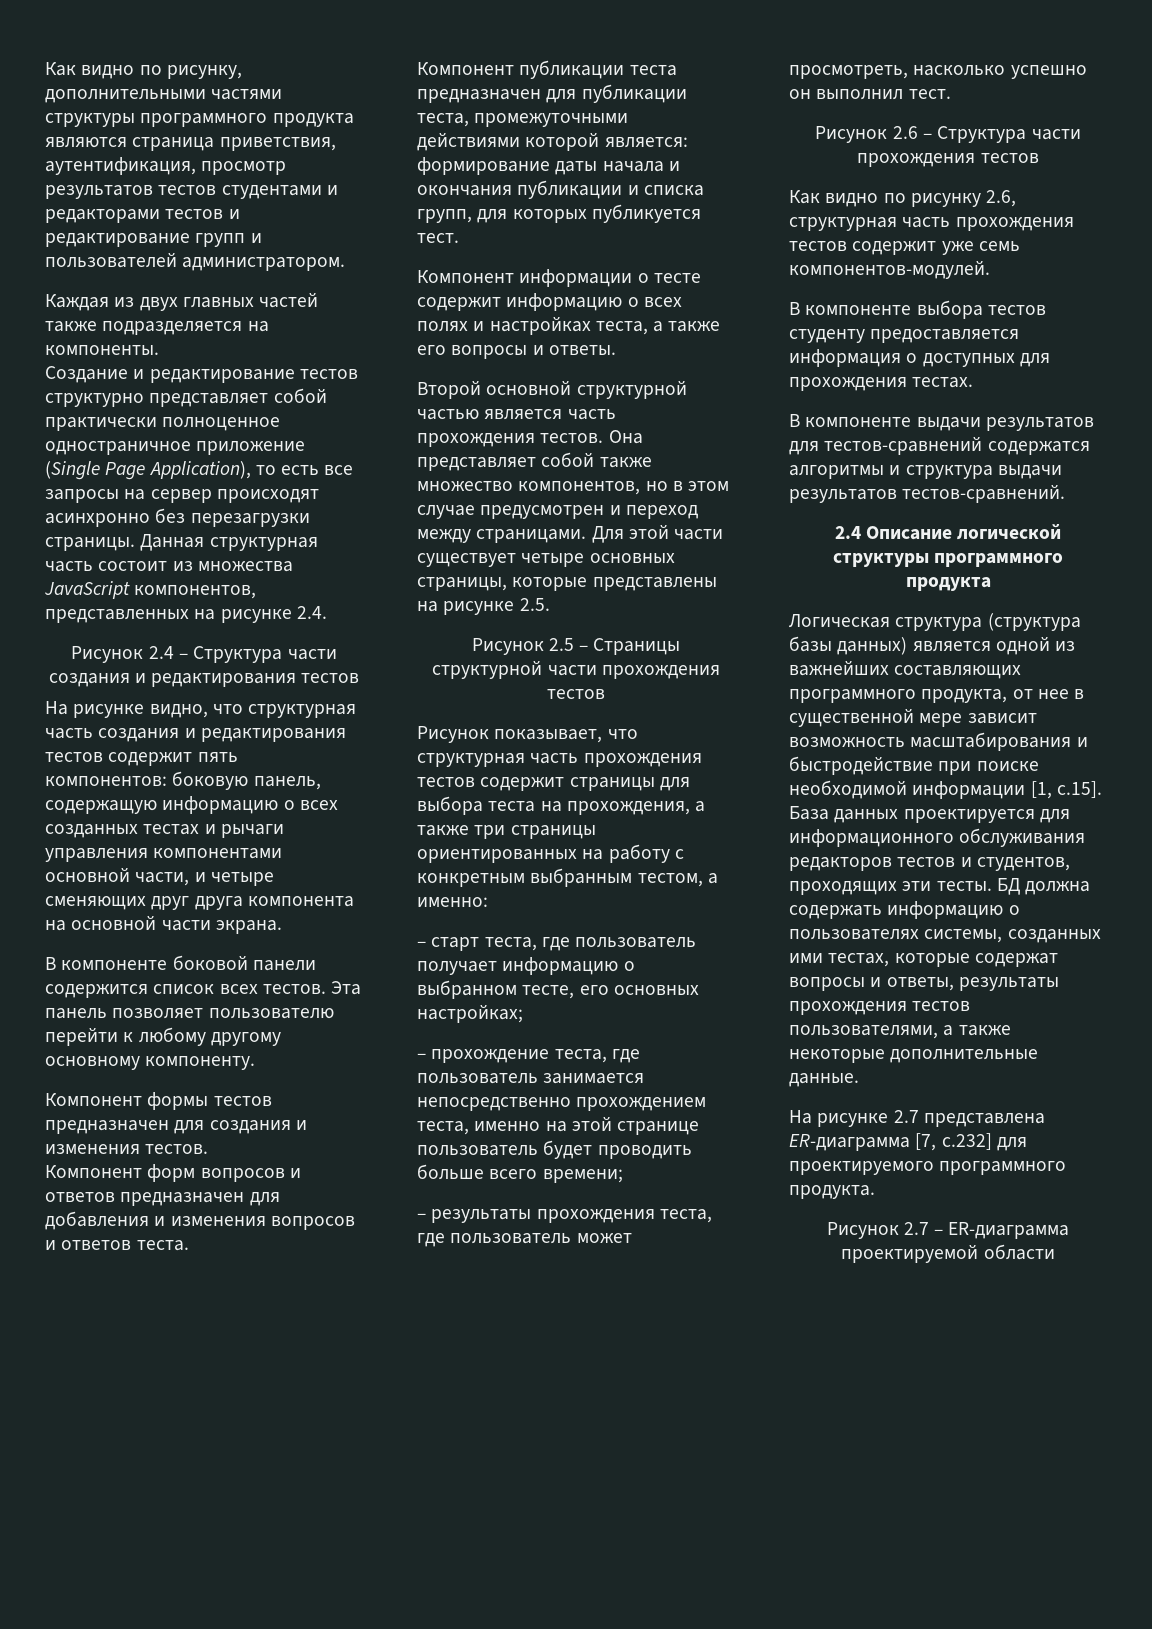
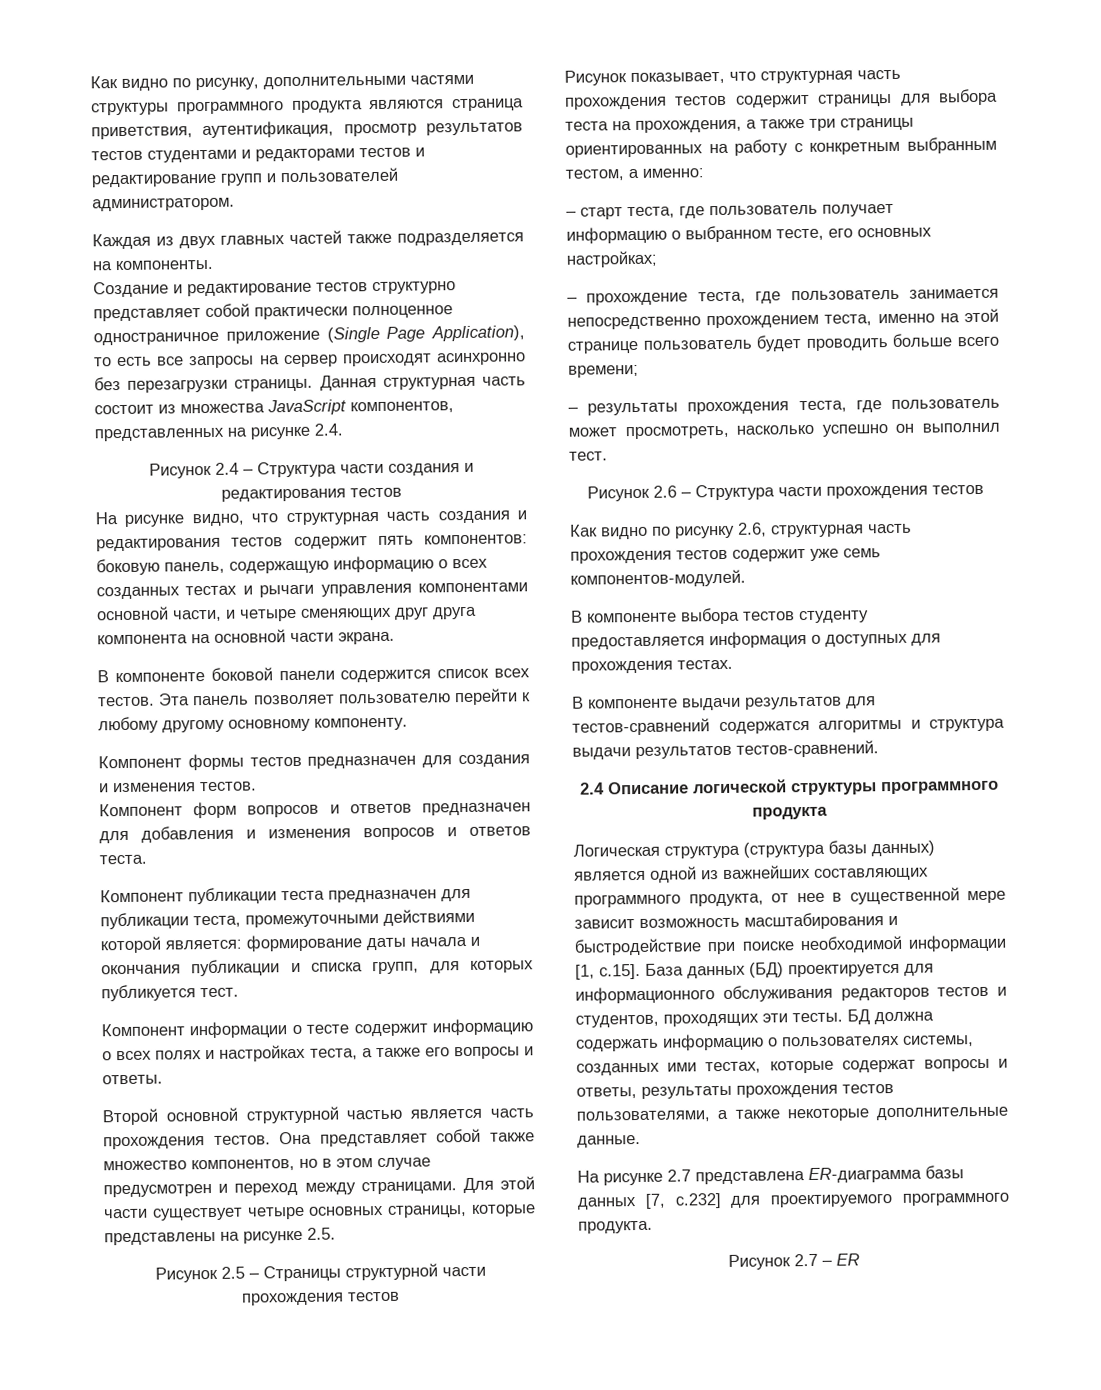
(899, 816) none -> [749,962,784,978] (БД)
(910, 1142) none -> [925,1165,964,1179] [577,1197,637,1210] базы данных
[948,1222,1070,1239] [841,1244,1055,1263] ER-диаграмма проектируемой области -> [836,1253,860,1266] ER

